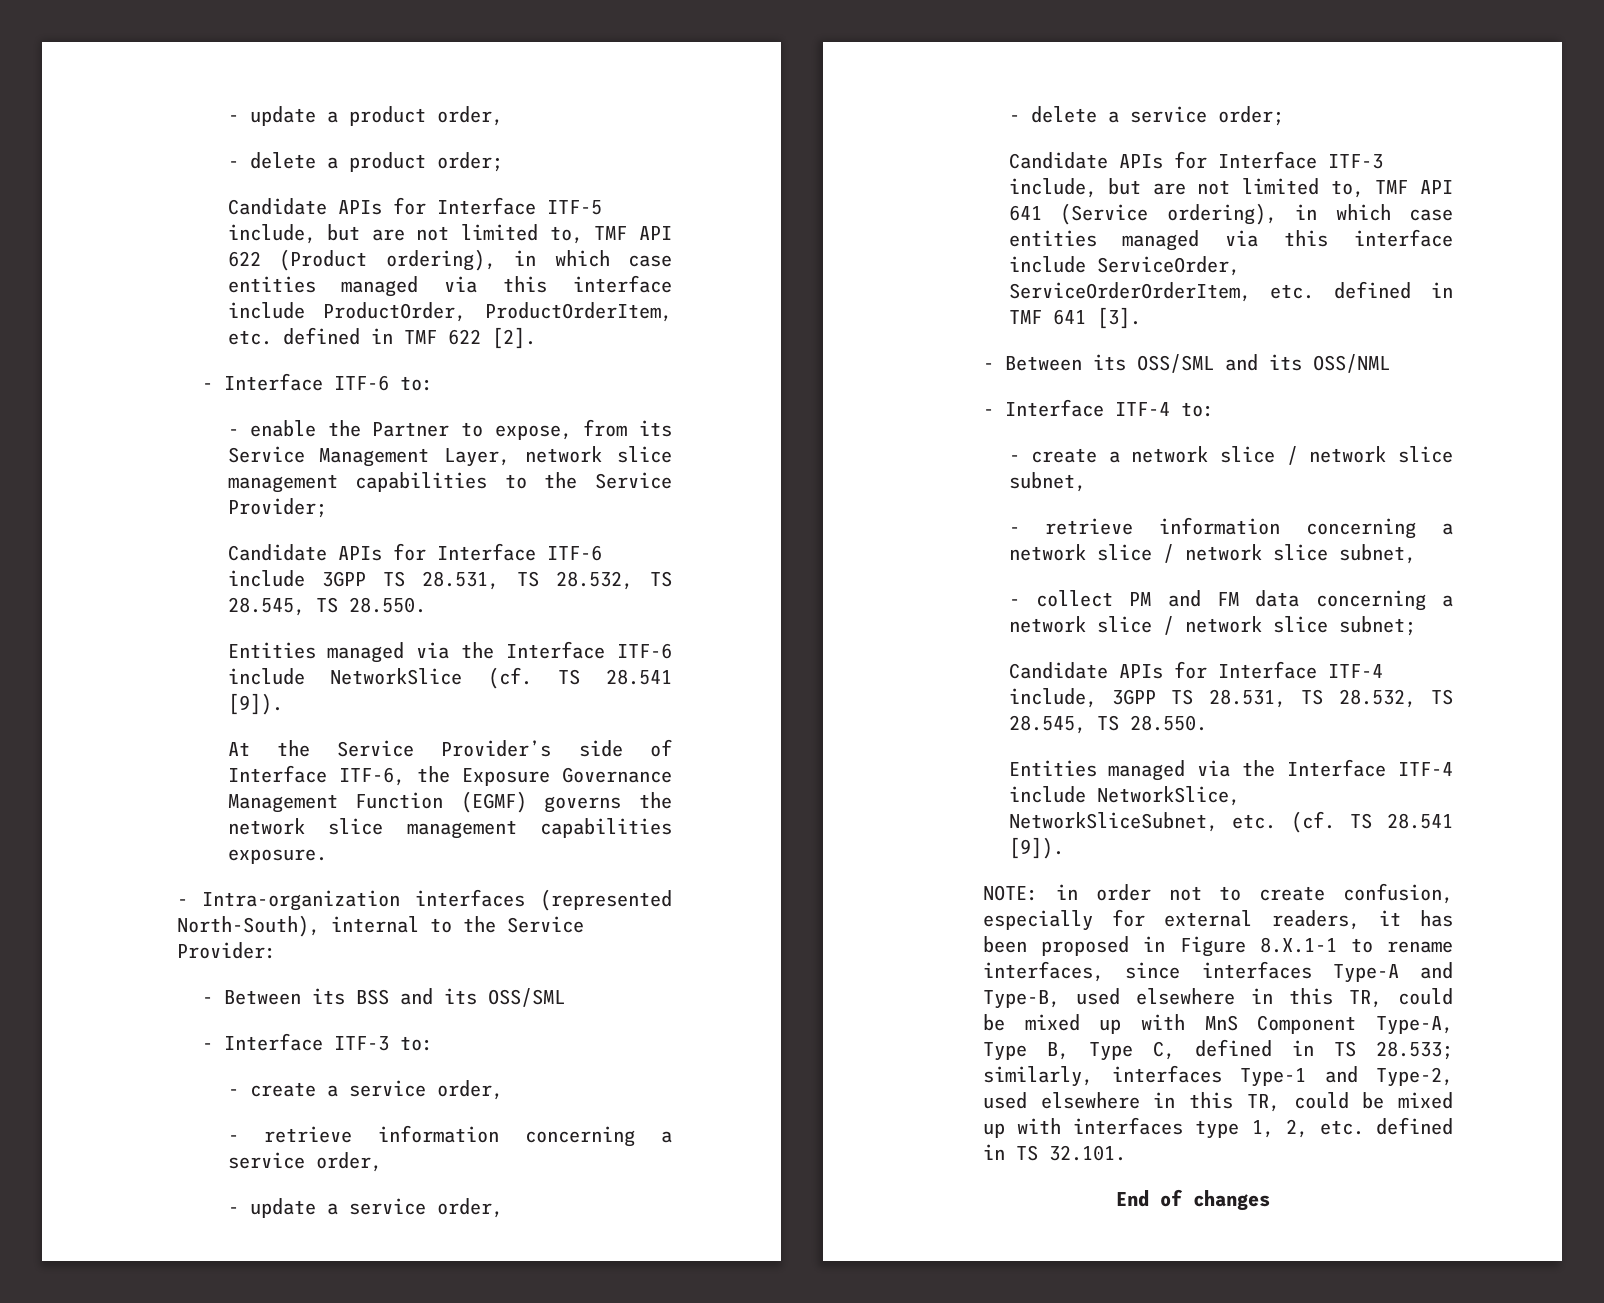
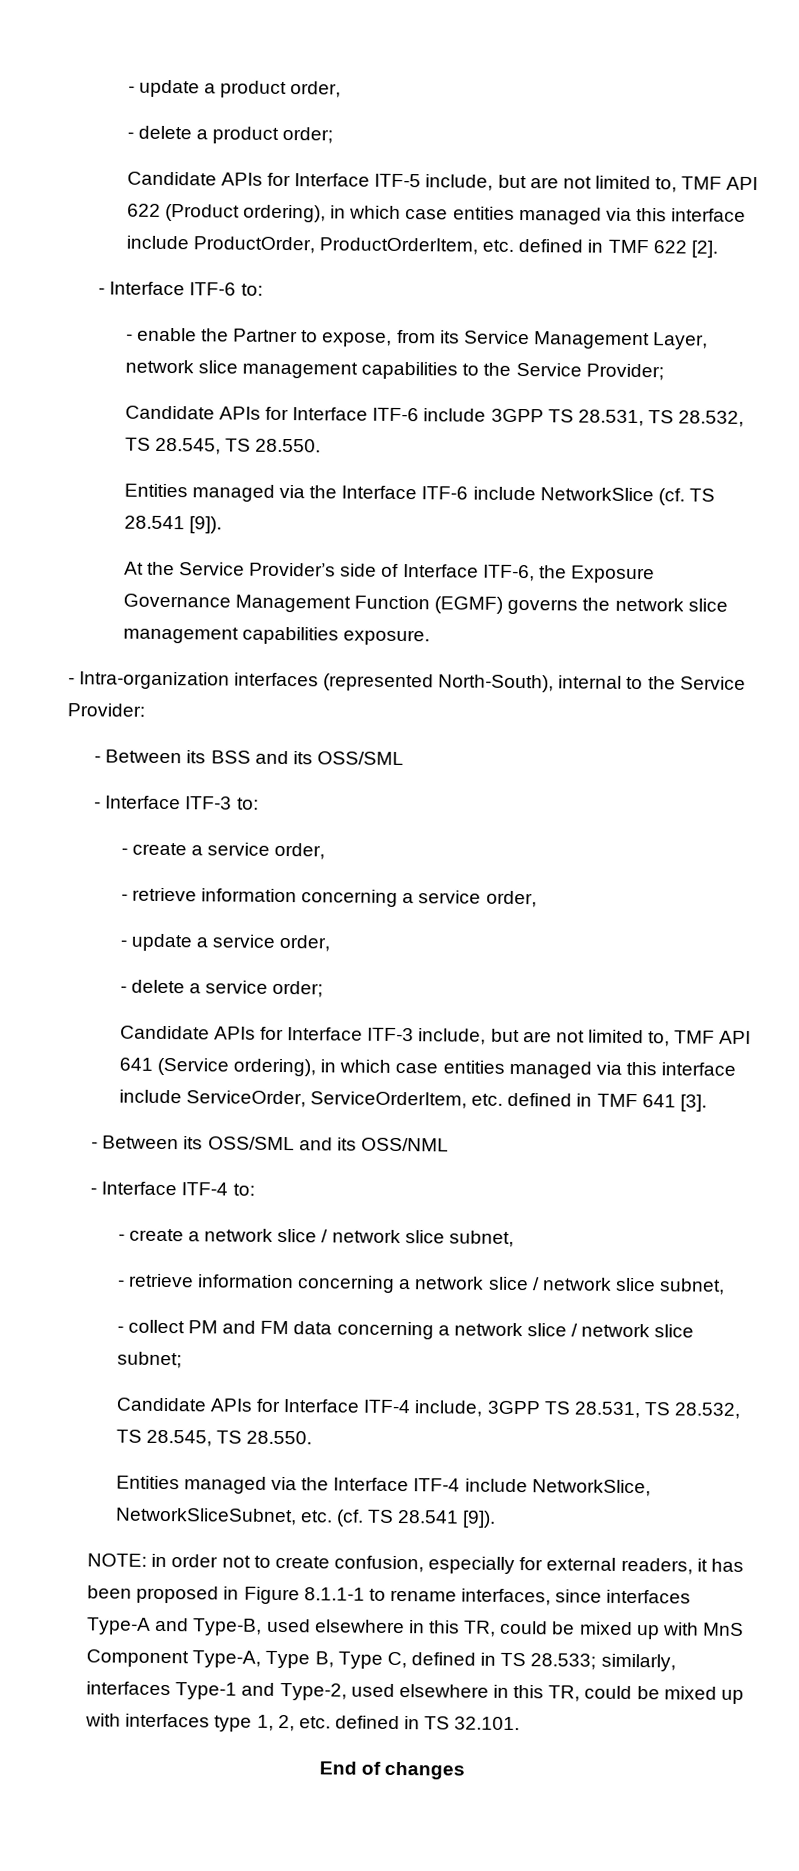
[1008,282,1251,302] ServiceOrderOrderItem, -> [310,1091,468,1109] ServiceOrderItem,
[1259,937,1337,953] 8.X.1-1 -> [303,1587,365,1601] 8.1.1-1

